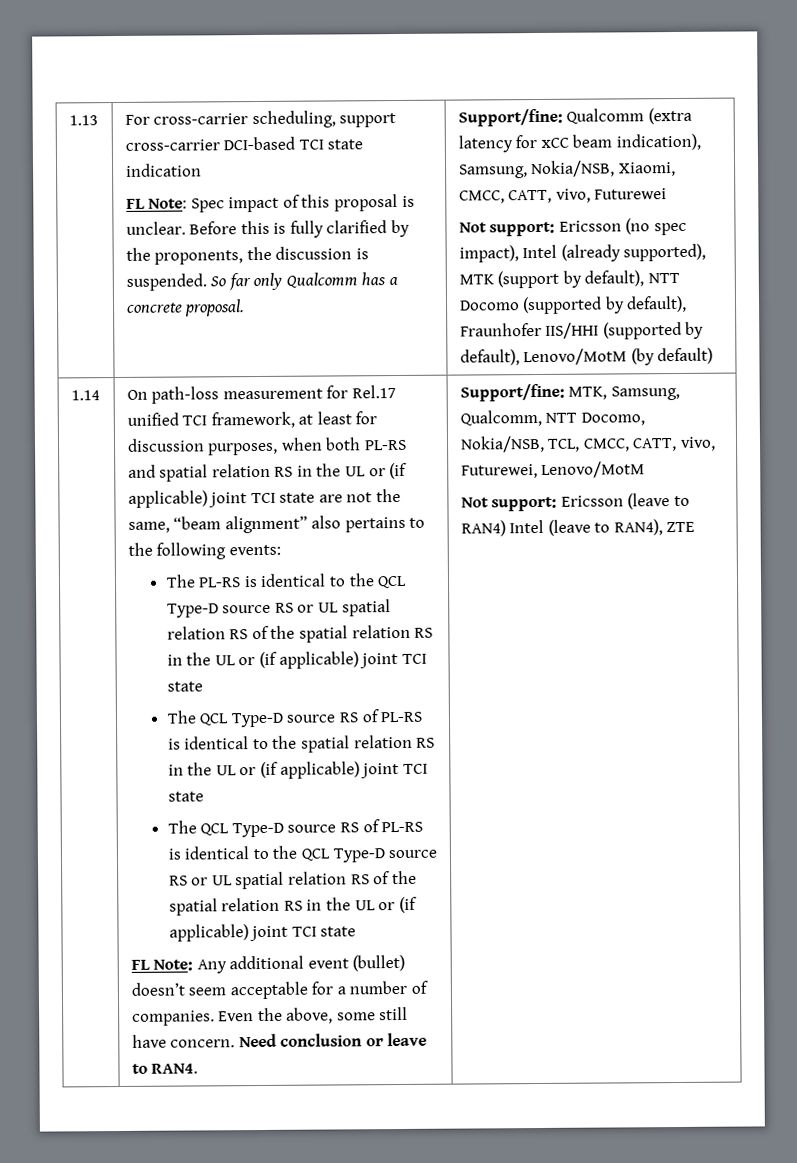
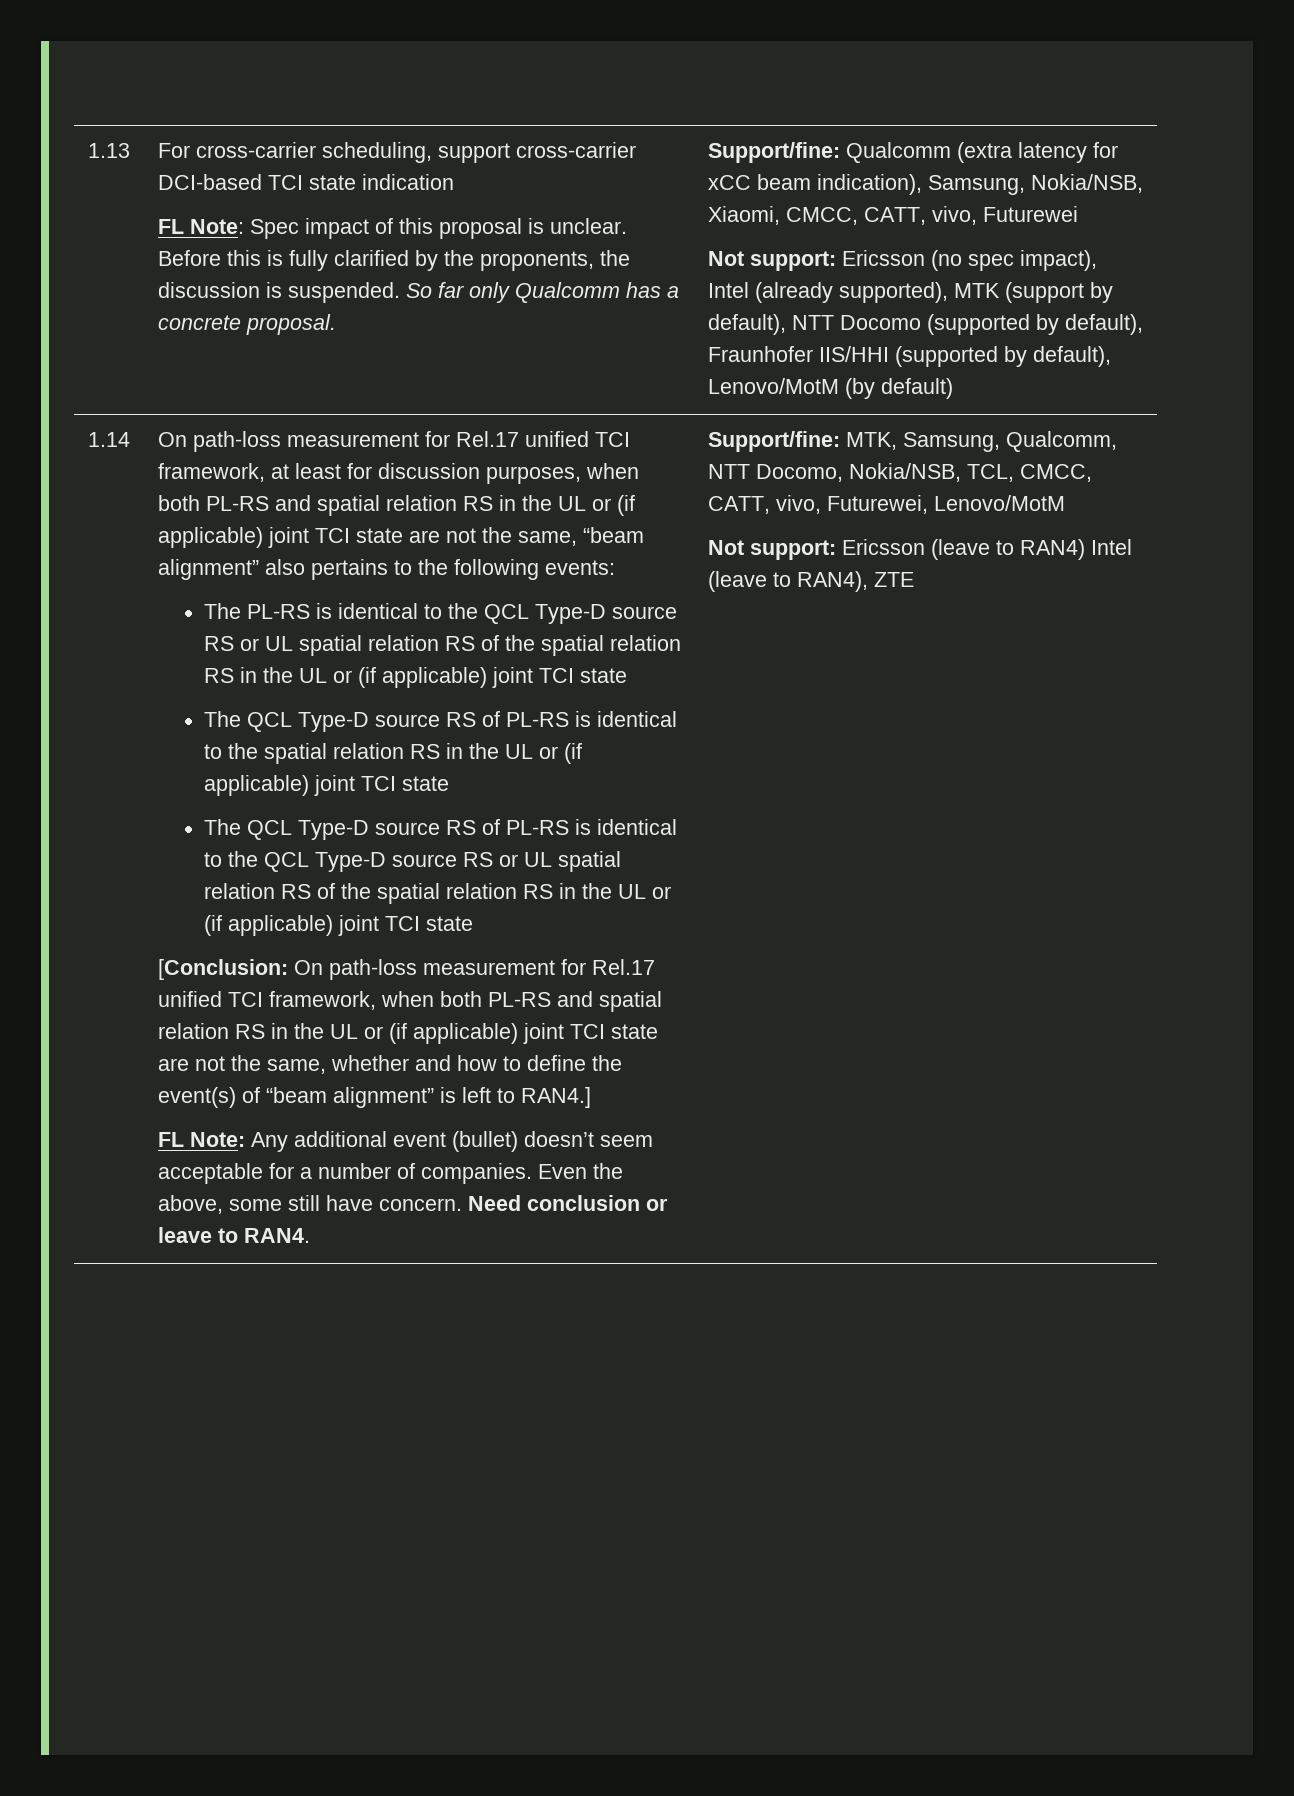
(357, 931) none -> [157,959,655,980] [157,991,662,1012] [157,1023,658,1044] [157,1055,622,1074] [157,1087,591,1108] // [Conclusion: On path-loss measurement for Rel.17 unified TCI framework, when both PL-RS and spatial relation RS in the UL or (if applicable) joint TCI state are not the same, whether and how to define the event(s) of “beam alignment” is left to RAN4.]

